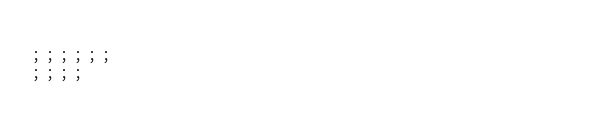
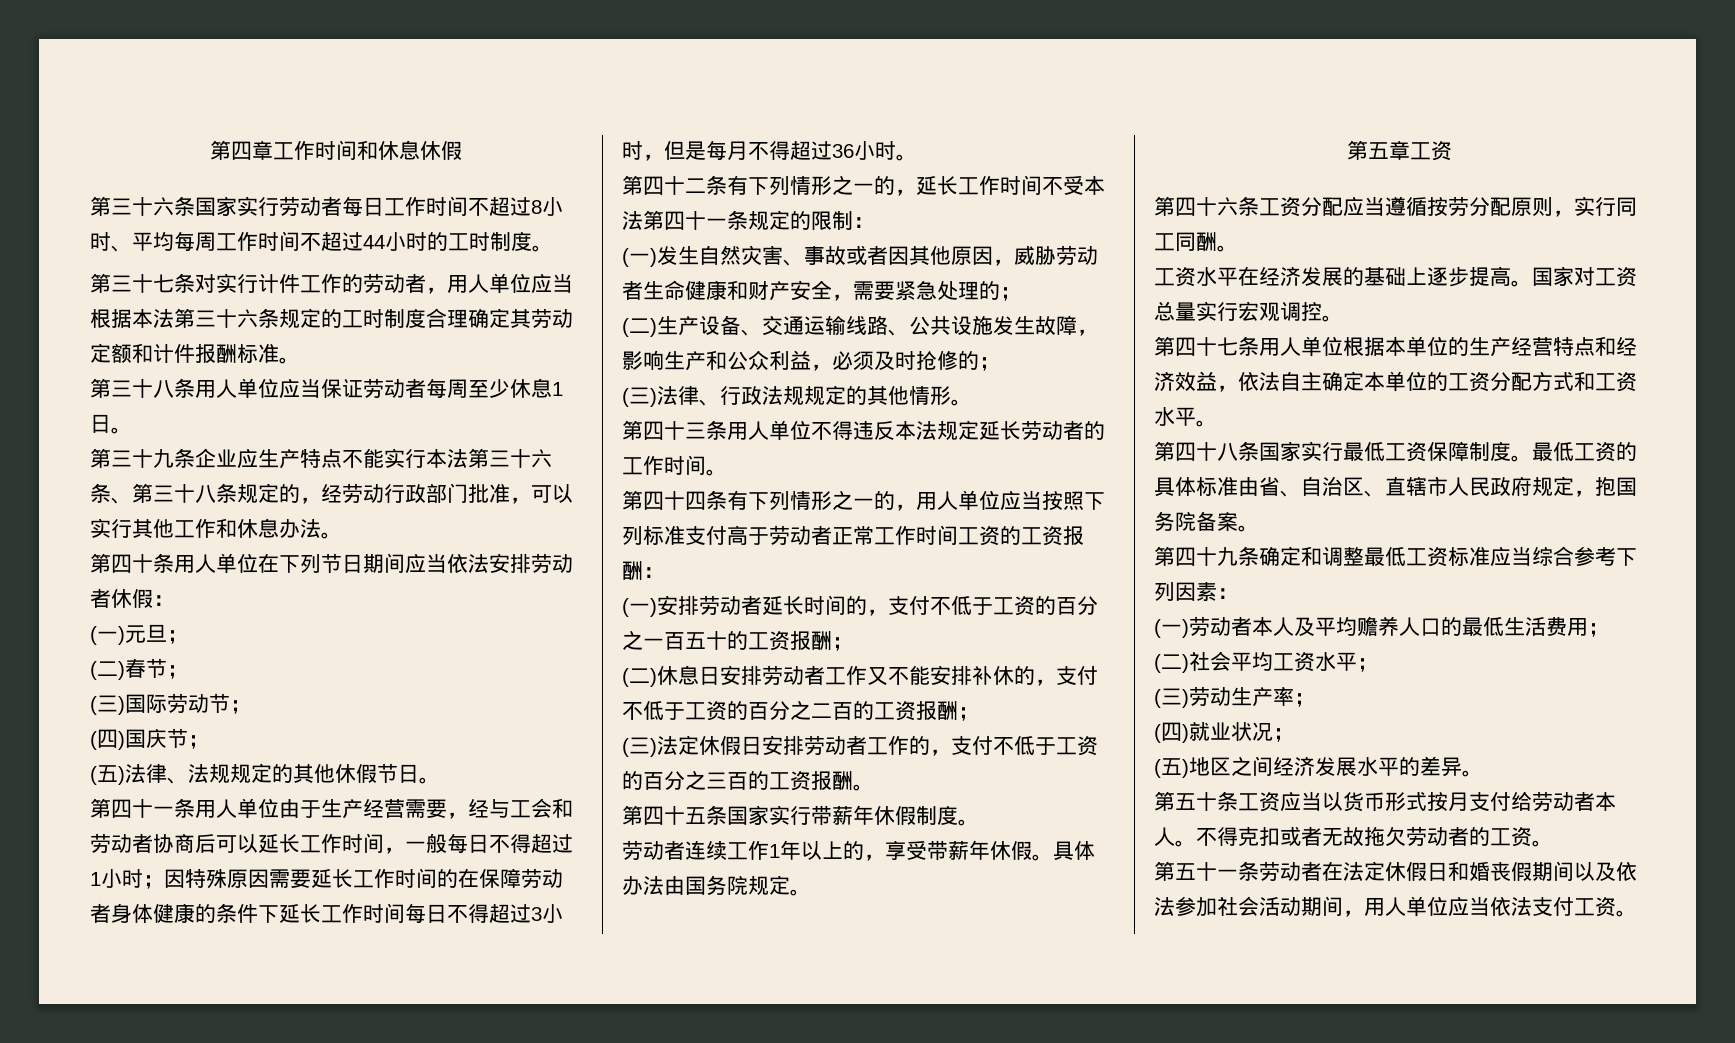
[29,51,113,64] [29,69,85,82] ；；；；；； // ；；；； -> [209,140,462,160] [90,196,563,217] [90,231,553,252] [90,273,573,294] [90,308,573,328] [90,343,300,364] [90,378,563,399] [90,414,132,434] [90,448,552,469] [90,483,573,504] [90,518,342,539] [90,553,573,574] [90,588,174,608] [90,624,188,645] [90,658,188,680] [90,693,251,715] [90,728,209,750] [90,763,440,785] [90,798,573,819] [90,833,573,854] [90,868,563,889] [90,903,563,924] [622,140,917,161] [622,175,1105,196] [622,210,874,230] [622,245,1098,267] [622,280,1021,301] [622,315,1098,337] [622,350,1000,371] [622,385,972,407] [622,420,1105,441] [622,455,727,476] [622,490,1105,511] [622,525,1084,546] [622,561,664,580] [622,595,1098,617] [622,631,853,651] [622,665,1098,687] [622,701,979,721] [622,735,1098,757] [622,771,874,791] [622,805,979,826] [622,840,1095,861] [622,875,811,896] [1347,140,1452,161] [1154,196,1637,217] [1154,232,1238,252] [1154,266,1637,287] [1154,301,1343,322] [1154,336,1637,357] [1154,371,1637,392] [1154,407,1217,427] [1154,441,1637,462] [1154,476,1637,497] [1154,511,1259,532] [1154,546,1637,567] [1154,582,1238,602] [1154,616,1609,638] [1154,651,1378,673] [1154,686,1315,708] [1154,722,1294,743] [1154,756,1483,778] [1154,791,1616,812] [1154,826,1553,847] [1154,861,1637,881] [1154,896,1637,917] 第四章工作时间和休息休假 // 第三十六条国家实行劳动者每日工作时间不超过8小时、平均每周工作时间不超过44小时的工时制度。 // 第三十七条对实行计件工作的劳动者，用人单位应当根据本法第三十六条规定的工时制度合理确定其劳动定额和计件报酬标准。 // 第三十八条用人单位应当保证劳动者每周至少休息1日。 // 第三十九条企业应生产特点不能实行本法第三十六条、第三十八条规定的，经劳动行政部门批准，可以实行其他工作和休息办法。 // 第四十条用人单位在下列节日期间应当依法安排劳动者休假： // (一)元旦； // (二)春节； // (三)国际劳动节； // (四)国庆节； // (五)法律、法规规定的其他休假节日。 // 第四十一条用人单位由于生产经营需要，经与工会和劳动者协商后可以延长工作时间，一般每日不得超过1小时；因特殊原因需要延长工作时间的在保障劳动者身体健康的条件下延长工作时间每日不得超过3小时，但是每月不得超过36小时。 // 第四十二条有下列情形之一的，延长工作时间不受本法第四十一条规定的限制： // (一)发生自然灾害、事故或者因其他原因，威胁劳动者生命健康和财产安全，需要紧急处理的； // (二)生产设备、交通运输线路、公共设施发生故障，影响生产和公众利益，必须及时抢修的； // (三)法律、行政法规规定的其他情形。 // 第四十三条用人单位不得违反本法规定延长劳动者的工作时间。 // 第四十四条有下列情形之一的，用人单位应当按照下列标准支付高于劳动者正常工作时间工资的工资报酬： // (一)安排劳动者延长时间的，支付不低于工资的百分之一百五十的工资报酬； // (二)休息日安排劳动者工作又不能安排补休的，支付不低于工资的百分之二百的工资报酬； // (三)法定休假日安排劳动者工作的，支付不低于工资的百分之三百的工资报酬。 // 第四十五条国家实行带薪年休假制度。 // 劳动者连续工作1年以上的，享受带薪年休假。具体办法由国务院规定。 // 第五章工资 // 第四十六条工资分配应当遵循按劳分配原则，实行同工同酬。 // 工资水平在经济发展的基础上逐步提高。国家对工资总量实行宏观调控。 // 第四十七条用人单位根据本单位的生产经营特点和经济效益，依法自主确定本单位的工资分配方式和工资水平。 // 第四十八条国家实行最低工资保障制度。最低工资的具体标准由省、自治区、直辖市人民政府规定，抱国务院备案。 // 第四十九条确定和调整最低工资标准应当综合参考下列因素： // (一)劳动者本人及平均赡养人口的最低生活费用； // (二)社会平均工资水平； // (三)劳动生产率； // (四)就业状况； // (五)地区之间经济发展水平的差异。 // 第五十条工资应当以货币形式按月支付给劳动者本人。不得克扣或者无故拖欠劳动者的工资。 // 第五十一条劳动者在法定休假日和婚丧假期间以及依法参加社会活动期间，用人单位应当依法支付工资。

